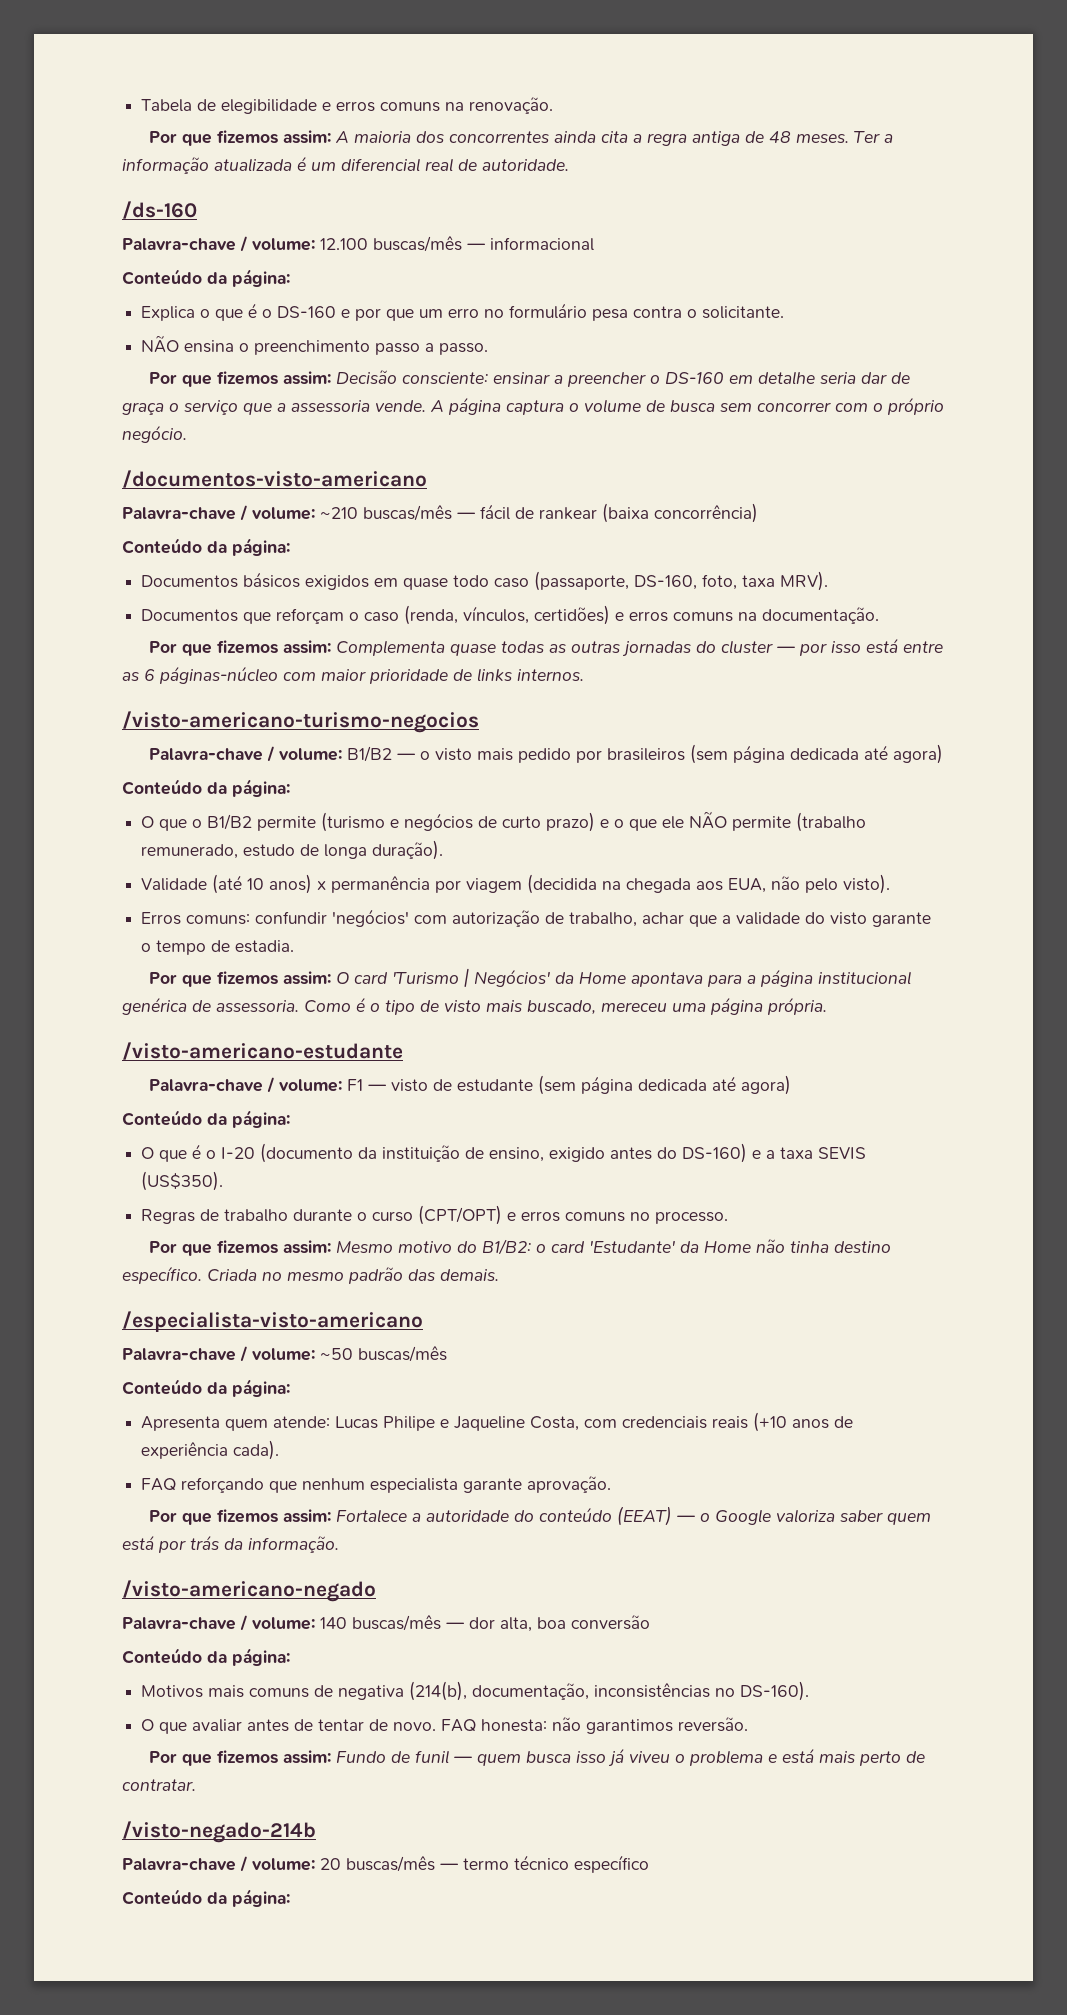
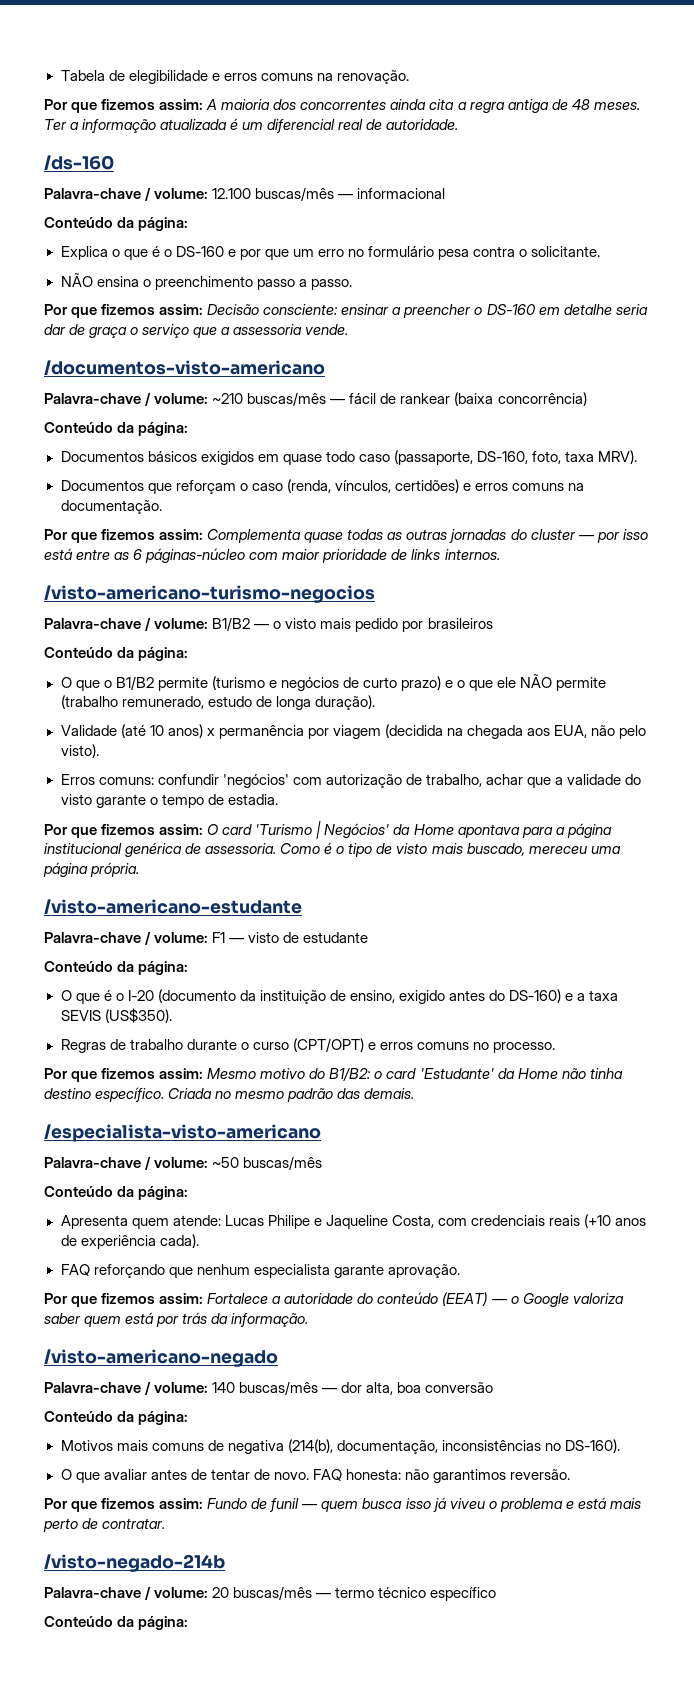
[430,397,944,415] [122,425,187,443] A página captura o volume de busca sem concorrer com o próprio negócio. -> (349, 329) none
[690,744,944,764] (sem página dedicada até agora) -> (493, 623) none
[538,1075,792,1095] (sem página dedicada até agora) -> (369, 937) none

